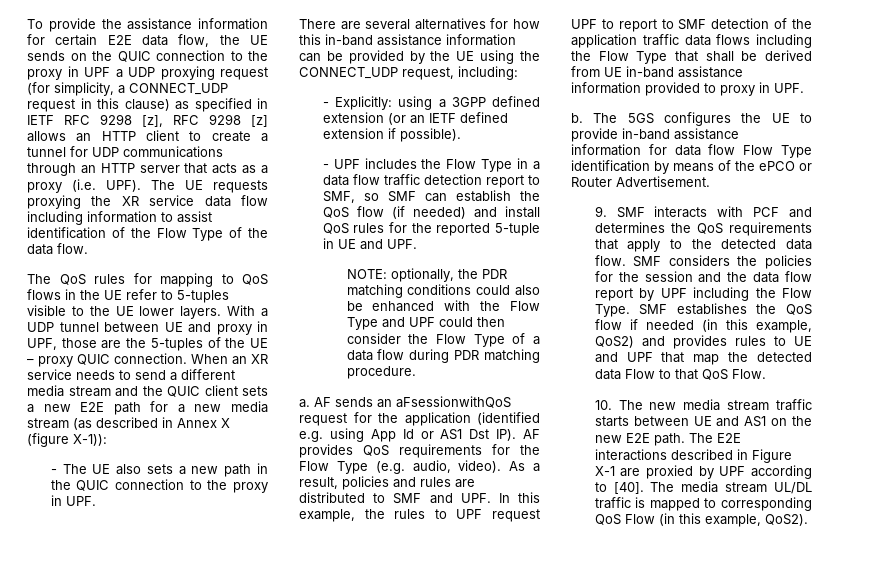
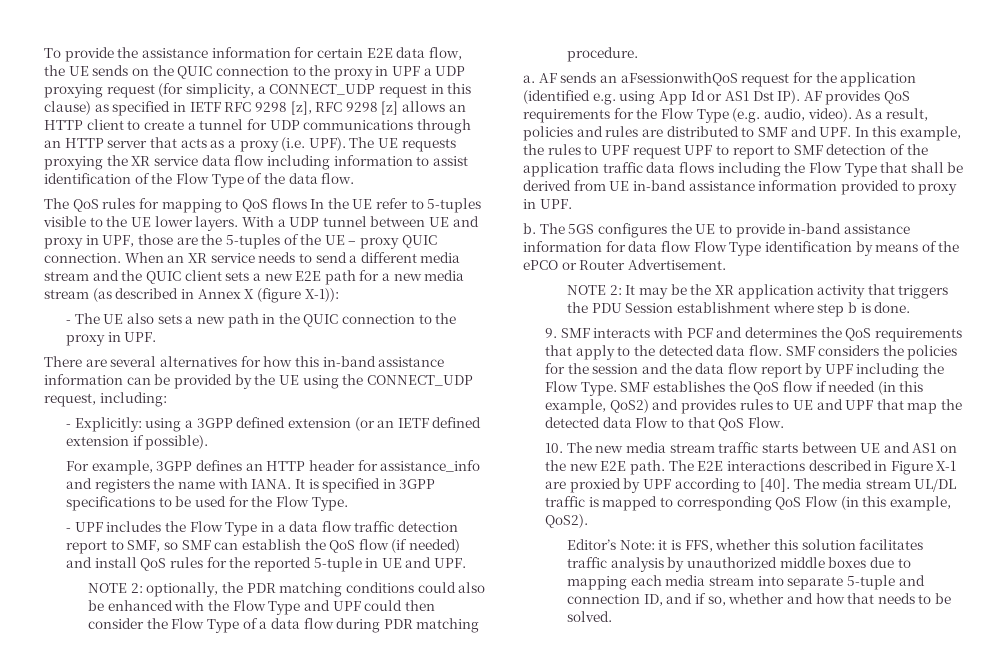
[65,289,76,300] in -> [310,199,325,209] In
(461, 135) none -> [65,460,481,475] [65,478,436,493] [65,496,348,511] // For example, 3GPP defines an HTTP header for assistance_info and registers the name with IANA. It is specified in 3GPP specifications to be used for the Flow Type.
[346,269,387,279] NOTE: -> [87,583,143,593] NOTE 2:
(710, 181) none -> [566,284,949,299] [566,302,911,317] // NOTE 2: It may be the XR application activity that triggers the PDU Session establishment where step b is done.
(808, 520) none -> [566,539,924,552] [566,557,911,572] [566,575,925,590] [566,593,952,606] [566,611,612,622] // Editor’s Note: it is FFS, whether this solution facilitates traffic analysis by unauthorized middle boxes due to mapping each media stream into separate 5-tuple and connection ID, and if so, whether and how that needs to be solved.

